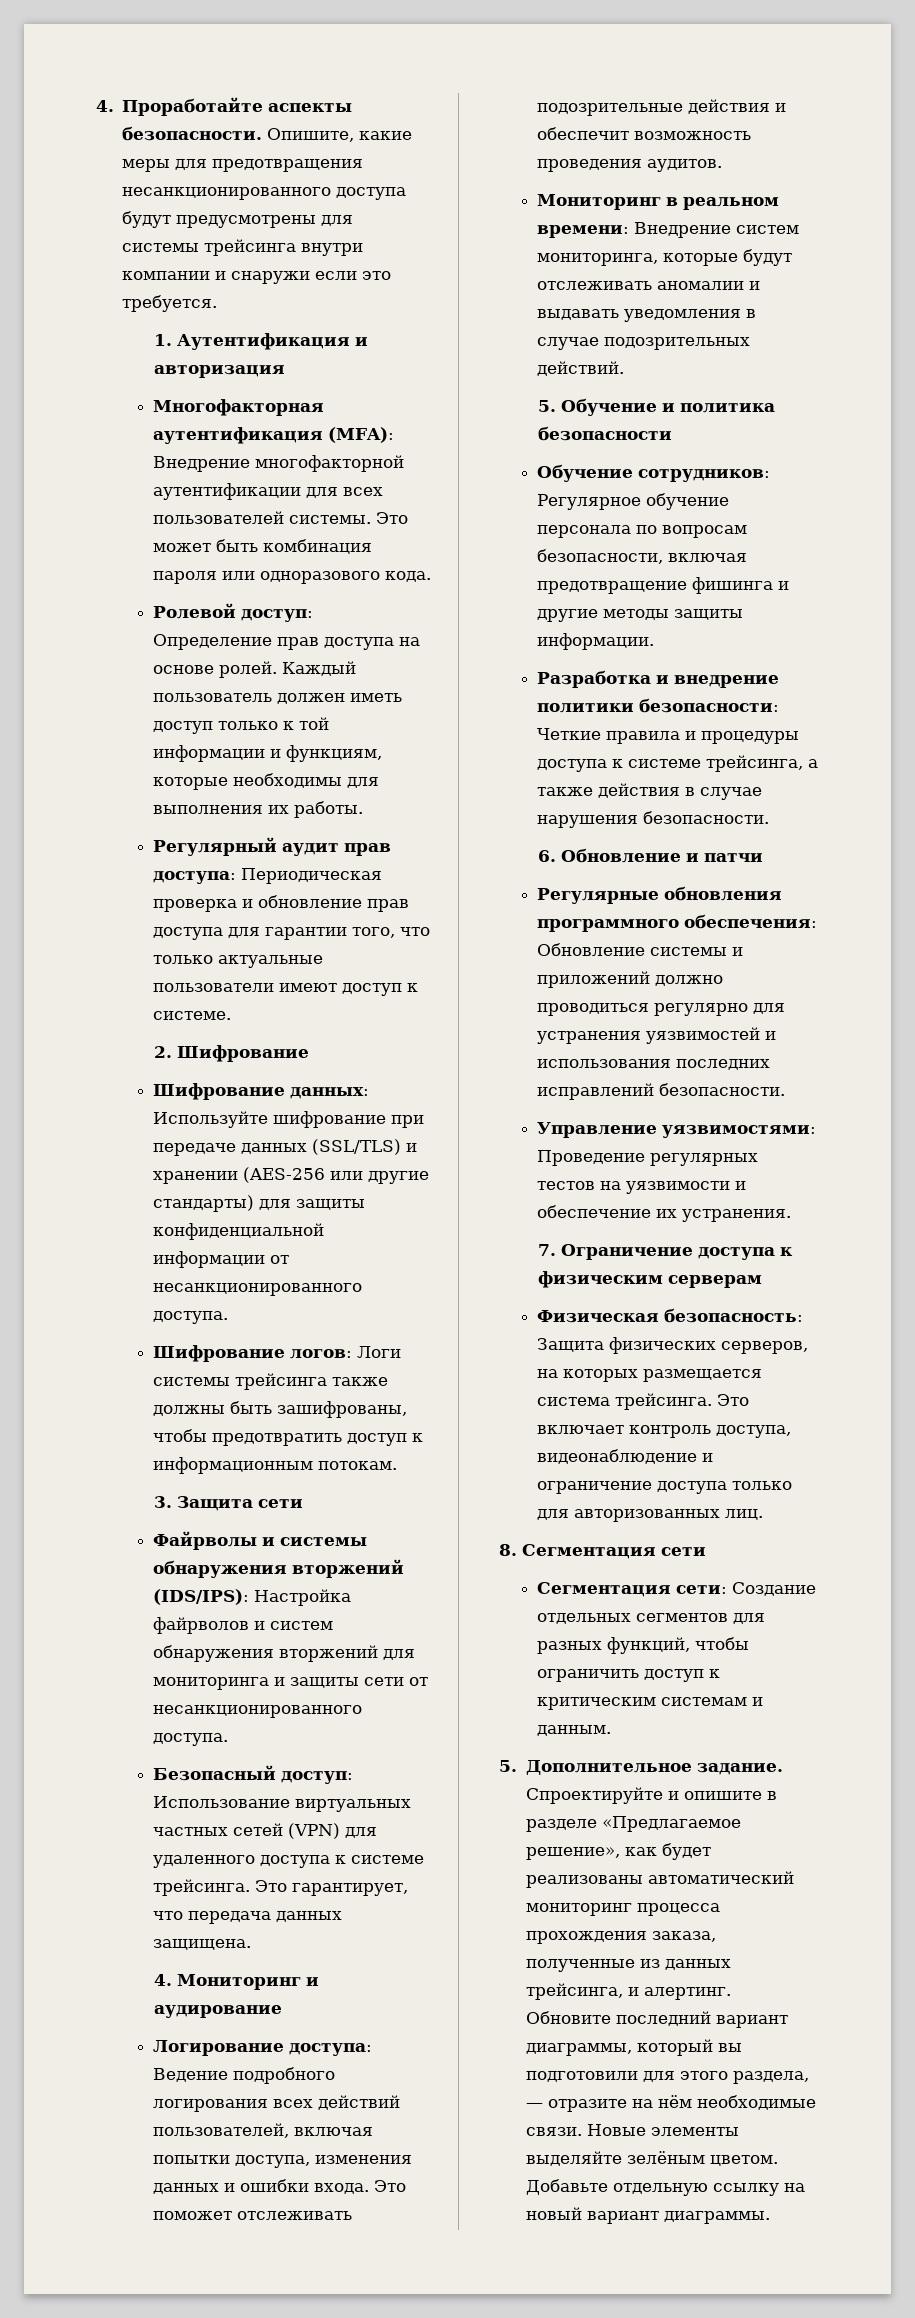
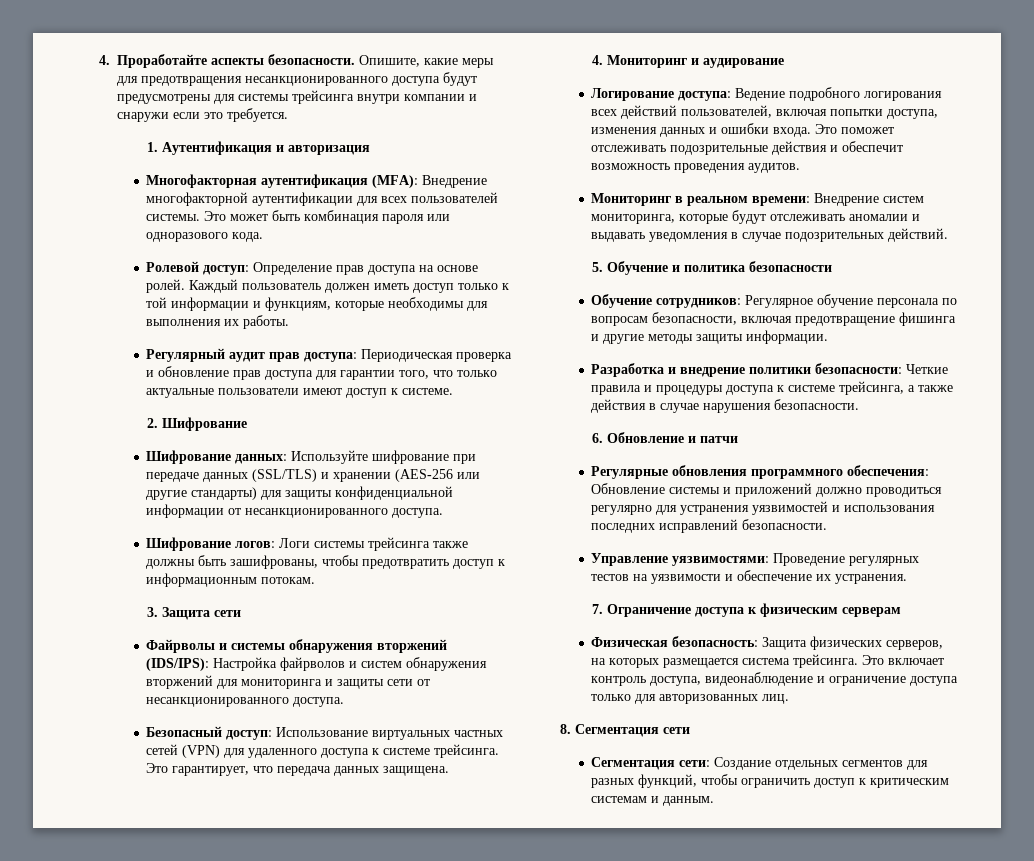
[499,1760,783,1775] [525,1787,777,1804] [525,1816,741,1832] [525,1843,711,1860] [525,1871,794,1888] [525,1903,720,1916] [525,1931,716,1944] [525,1959,731,1972] [525,1983,731,2000] [525,2011,788,2028] [525,2039,742,2056] [525,2071,809,2084] [525,2095,816,2112] [525,2124,739,2136] [525,2151,778,2166] [525,2179,805,2196] [525,2207,770,2224] // 5. Дополнительное задание. Спроектируйте и опишите в разделе «Предлагаемое решение», как будет реализованы автоматический мониторинг процесса прохождения заказа, полученные из данных трейсинга, и алертинг. Обновите последний вариант диаграммы, который вы подготовили для этого раздела, — отразите на нём необходимые связи. Новые элементы выделяйте зелёным цветом. Добавьте отдельную ссылку на новый вариант диаграммы. -> (715, 801) none

